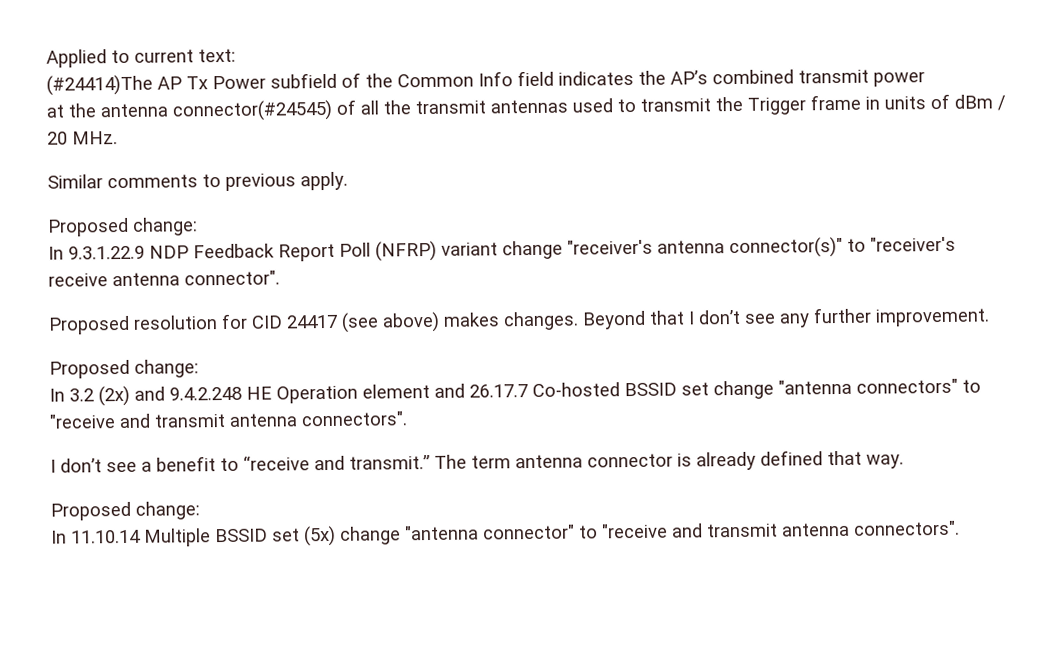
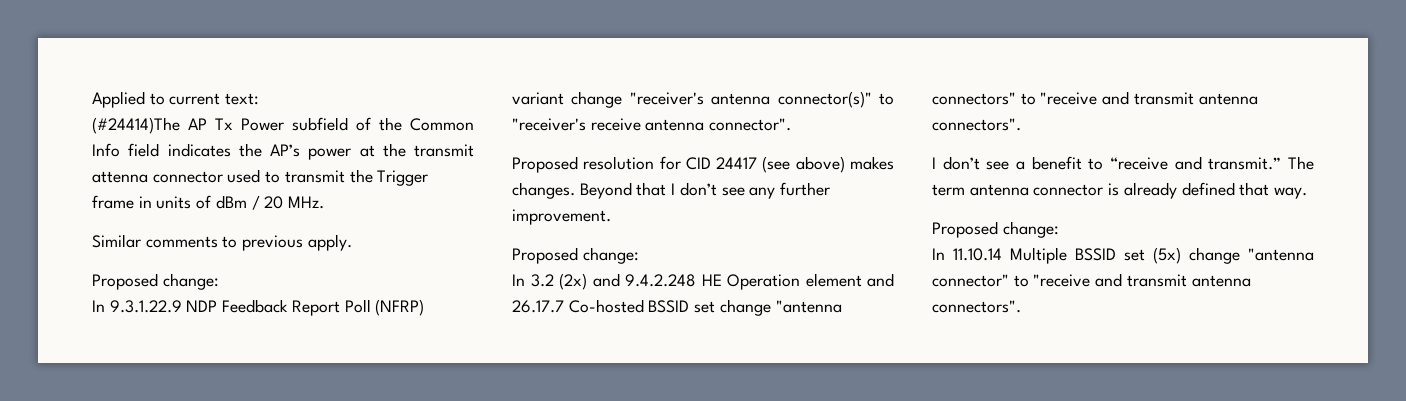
[712,69,869,85] combined transmit -> (300, 150) none
(925, 79) // -> (352, 154) none
[100,99,568,122] antenna connector(#24545) of all the transmit antennas -> [414,144,474,157] [92,171,223,183] transmit attenna connector

